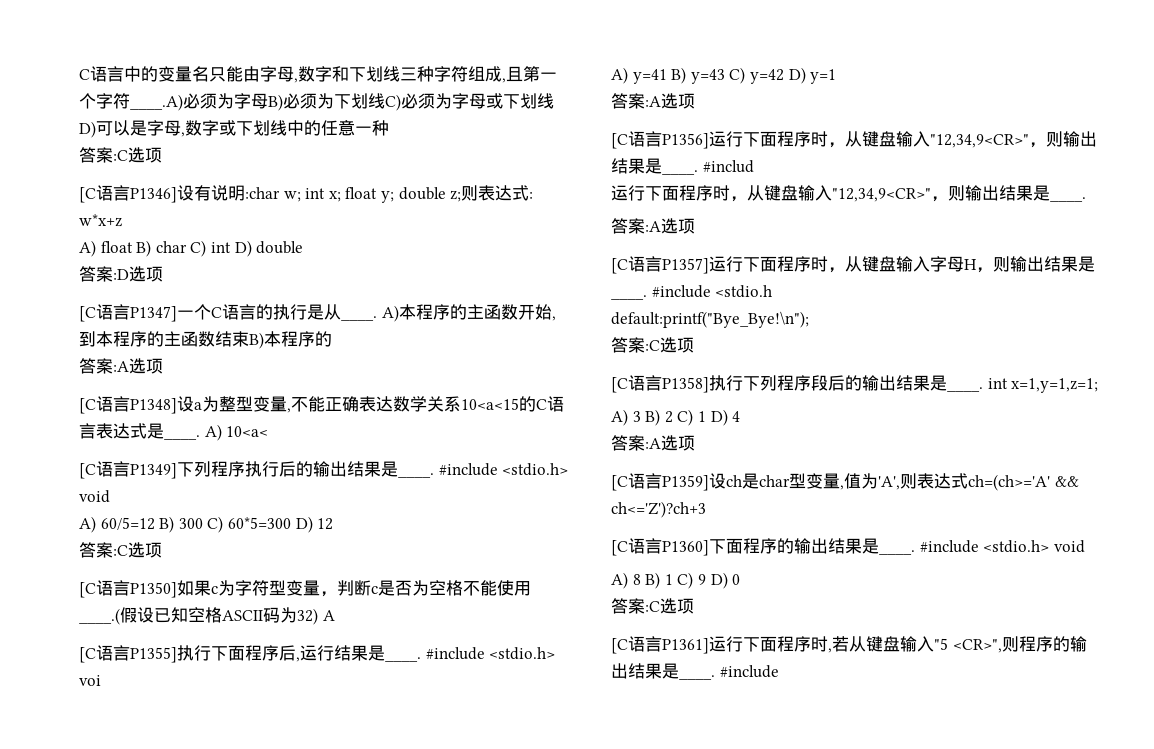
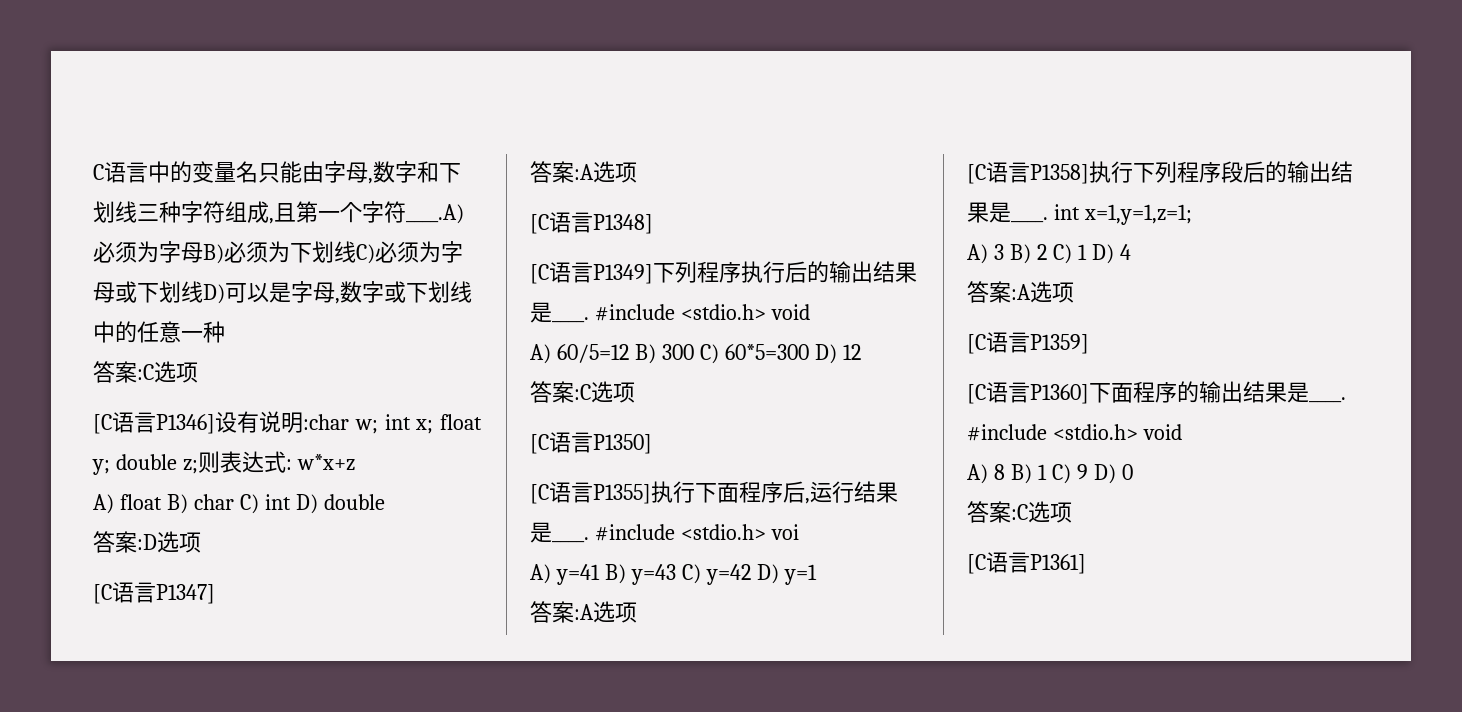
[177,304,556,322] [79,331,332,349] 一个C语言的执行是从____. A)本程序的主函数开始,到本程序的主函数结束B)本程序的 -> (215, 594) none
[177,396,564,413] [79,423,269,441] 设a为整型变量,不能正确表达数学关系10<a<15的C语言表达式是____. A) 10<a< -> (653, 224) none
[177,580,531,597] [79,607,335,625] 如果c为字符型变量，判断c是否为空格不能使用____.(假设已知空格ASCII码为32) A -> (652, 444) none
[611,131,1097,149] [611,158,754,175] [611,185,1086,202] [611,218,695,234] [611,256,1095,274] [611,285,773,300] [611,311,809,328] [611,337,694,353] // [C语言P1356]运行下面程序时，从键盘输入"12,34,9<CR>"，则输出结果是____. #includ // 运行下面程序时，从键盘输入"12,34,9<CR>"，则输出结果是____. // 答案:A选项 // [C语言P1357]运行下面程序时，从键盘输入字母H，则输出结果是____. #include <stdio.h // default:printf("Bye_Bye!\n"); // 答案:C选项 -> (637, 612) none
[709,473,1079,491] [611,501,706,518] 设ch是char型变量,值为'A',则表达式ch=(ch>='A' && ch<='Z')?ch+3 -> (1089, 344) none
[709,636,1087,653] [611,663,779,680] 运行下面程序时,若从键盘输入"5 <CR>",则程序的输出结果是____. #include -> (1086, 564) none

